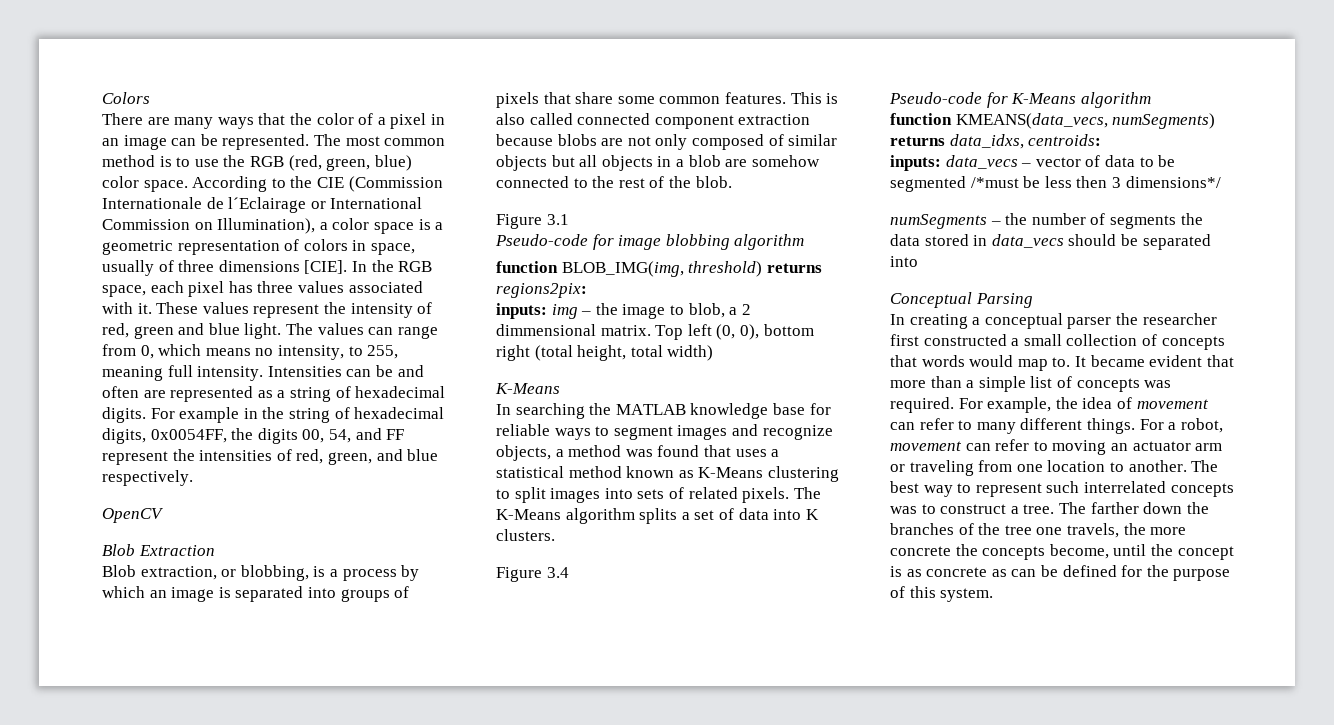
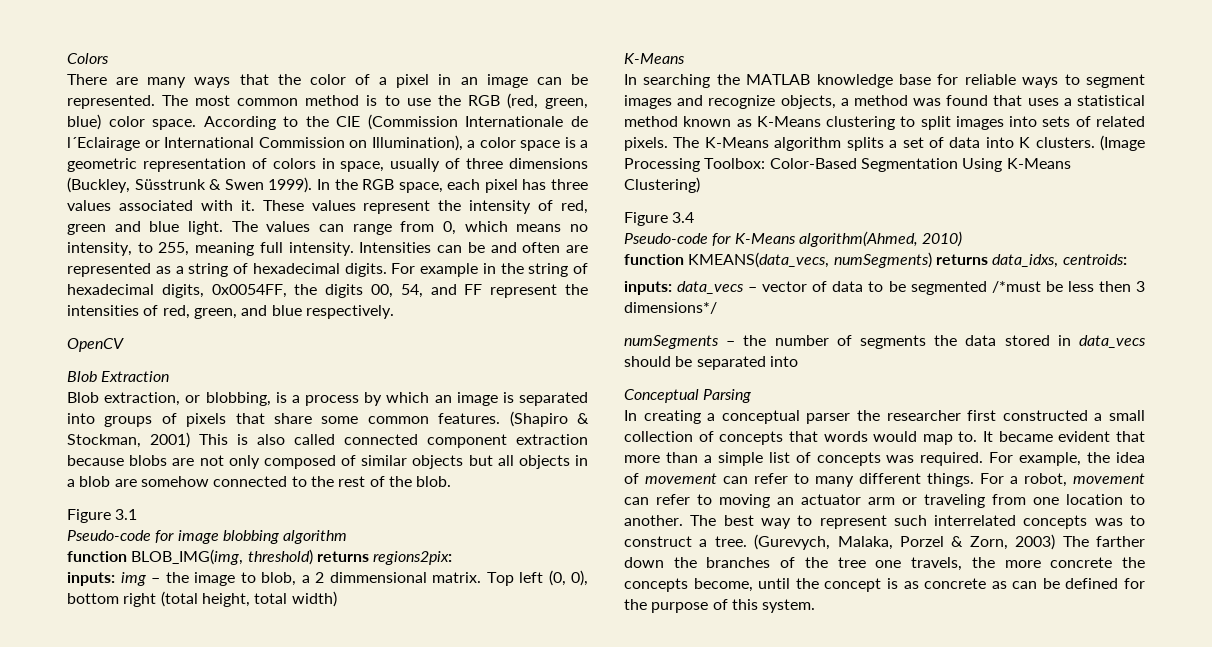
[304,260,348,274] [CIE]. -> [67,177,313,193] (Buckley, Süsstrunk & Swen 1999).
(786, 98) none -> [509,411,589,427] [67,432,190,448] (Shapiro & Stockman, 2001)
(555, 535) none -> [1100,135,1145,151] [624,158,1071,172] [624,177,700,193] (Image Processing Toolbox: Color-Based Segmentation Using K-Means Clustering)
[1080,92,1151,108] algorithm -> [798,231,963,247] algorithm(Ahmed, 2010)
(1055, 509) none -> [754,534,1056,550] (Gurevych, Malaka, Porzel & Zorn, 2003)

